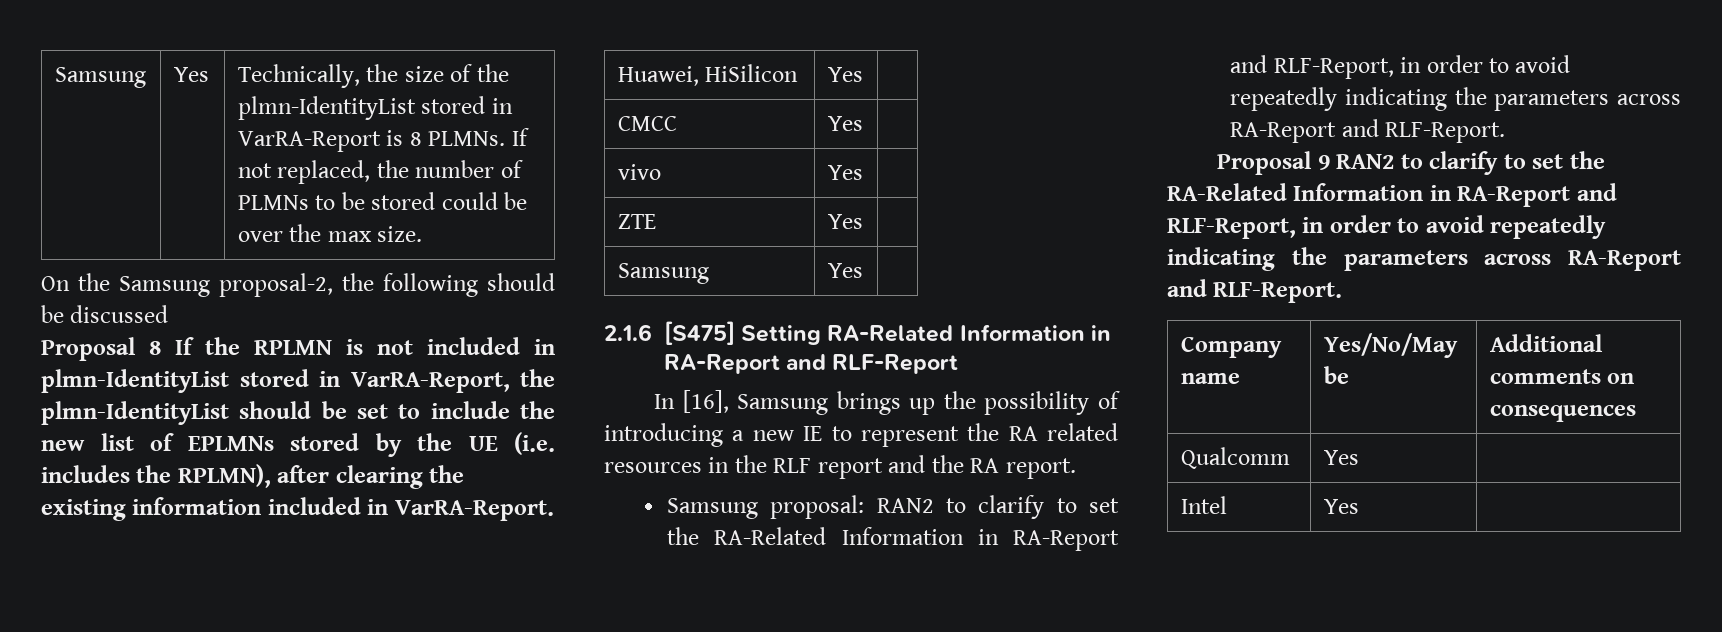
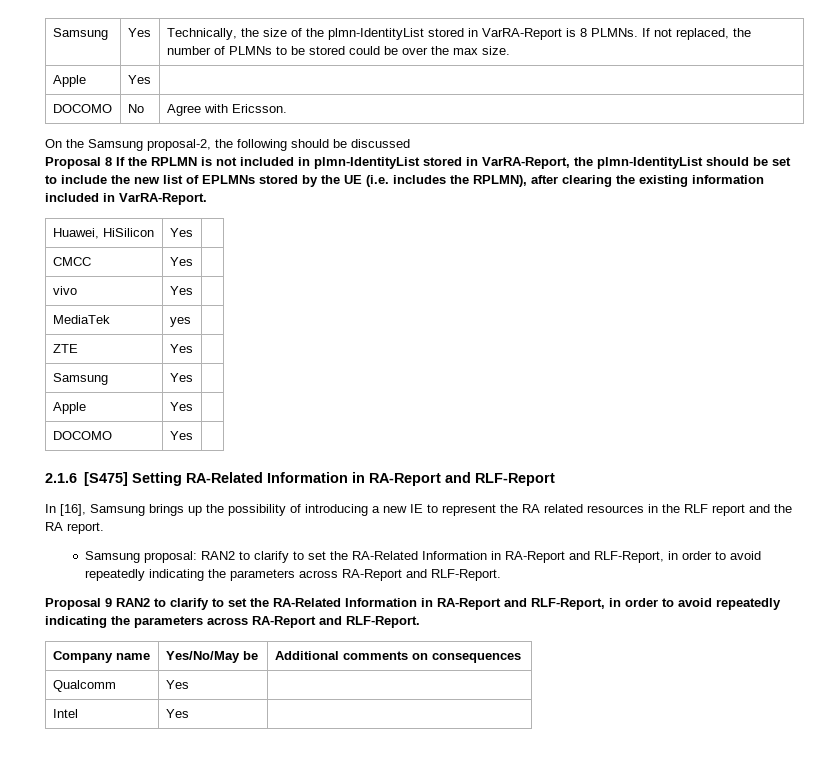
(423, 234) none -> [52,75,86,87] [127,75,151,84] [52,104,112,113] [127,104,144,113] [166,104,287,116] // Apple | Yes | // DOCOMO | No | Agree with Ericsson.
(863, 172) none -> [52,315,110,324] [169,317,191,327] // MediaTek | yes |
(863, 270) none -> [52,402,86,414] [169,402,193,411] [52,431,112,440] [169,431,193,440] // Apple | Yes | // DOCOMO | Yes |

